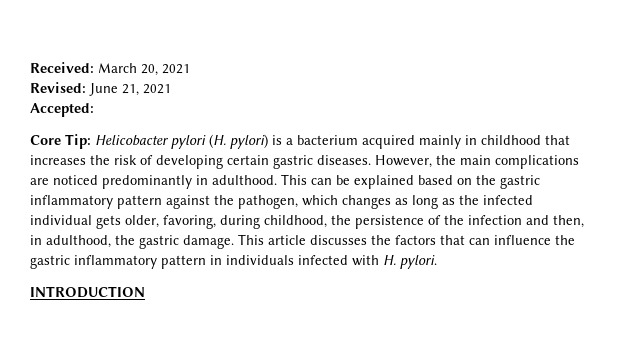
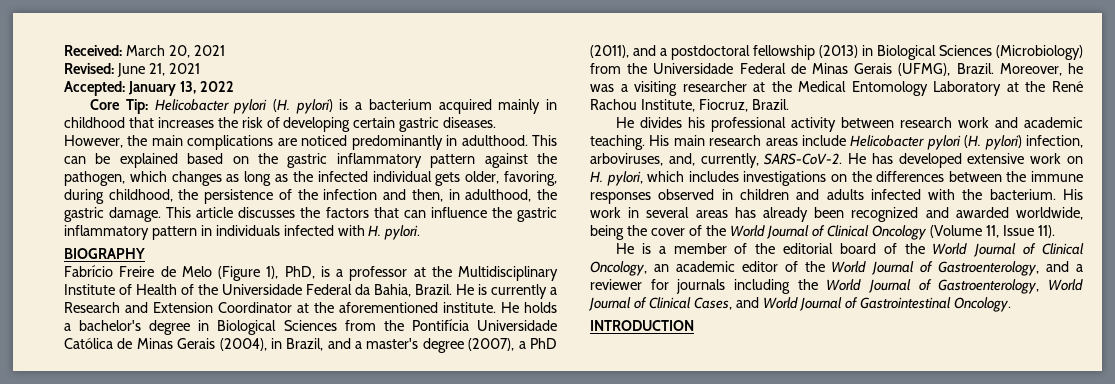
(94, 110) none -> [127,81,234,96] January 13, 2022
(437, 262) none -> [64,248,145,259] [64,265,558,281] [64,284,557,299] [64,302,557,313] [64,319,557,335] [64,338,557,353] [590,45,1083,60] [590,63,1083,76] [590,81,1083,96] [590,99,789,112] [616,117,1083,132] [590,135,1083,150] [590,153,1083,168] [590,171,1083,186] [590,189,1083,204] [590,207,1083,222] [590,225,1055,240] [616,243,1084,257] [590,261,1083,276] [590,279,1083,294] [588,297,1012,312] // BIOGRAPHY // Fabrício Freire de Melo (Figure 1), PhD, is a professor at the Multidisciplinary Institute of Health of the Universidade Federal da Bahia, Brazil. He is currently a Research and Extension Coordinator at the aforementioned institute. He holds a bachelor's degree in Biological Sciences from the Pontifícia Universidade Católica de Minas Gerais (2004), in Brazil, and a master's degree (2007), a PhD (2011), and a postdoctoral fellowship (2013) in Biological Sciences (Microbiology) from the Universidade Federal de Minas Gerais (UFMG), Brazil. Moreover, he was a visiting researcher at the Medical Entomology Laboratory at the René Rachou Institute, Fiocruz, Brazil. // He divides his professional activity between research work and academic teaching. His main research areas include Helicobacter pylori (H. pylori) infection, arboviruses, and, currently, SARS-CoV-2. He has developed extensive work on H. pylori, which includes investigations on the differences between the immune responses observed in children and adults infected with the bacterium. His work in several areas has already been recognized and awarded worldwide, being the cover of the World Journal of Clinical Oncology (Volume 11, Issue 11). // He is a member of the editorial board of the World Journal of Clinical Oncology, an academic editor of the World Journal of Gastroenterology, and a reviewer for journals including the World Journal of Gastroenterology, World Journal of Clinical Cases, and World Journal of Gastrointestinal Oncology.

